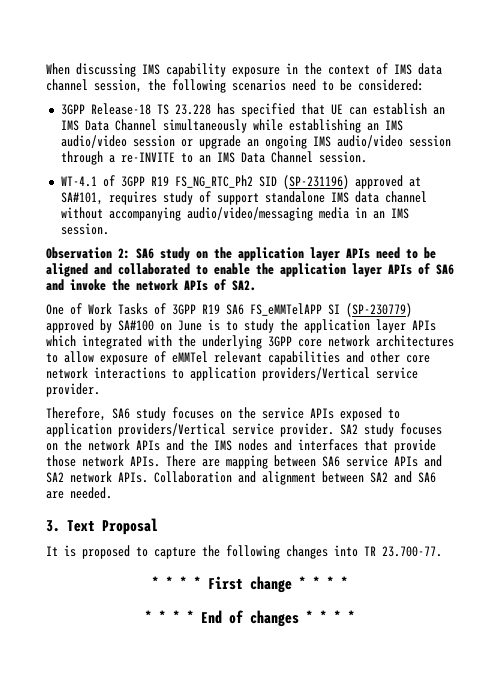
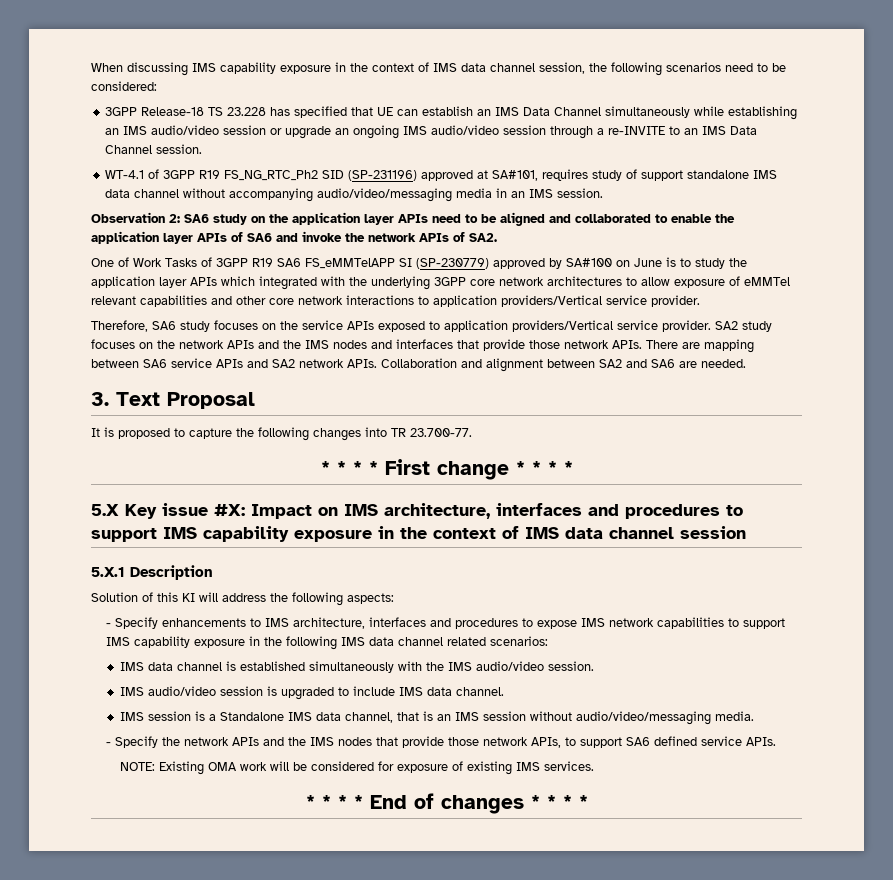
(348, 582) none -> [91,503,743,519] [91,526,746,542] [91,565,213,580] [91,592,394,606] [105,617,785,629] [105,636,548,650] [119,661,594,673] [119,686,504,700] [119,711,754,725] [105,736,776,748] [120,761,595,775] // 5.X Key issue #X: Impact on IMS architecture, interfaces and procedures to support IMS capability exposure in the context of IMS data channel session // 5.X.1 Description // Solution of this KI will address the following aspects: // - Specify enhancements to IMS architecture, interfaces and procedures to expose IMS network capabilities to support IMS capability exposure in the following IMS data channel related scenarios: // IMS data channel is established simultaneously with the IMS audio/video session. // IMS audio/video session is upgraded to include IMS data channel. // IMS session is a Standalone IMS data channel, that is an IMS session without audio/video/messaging media. // - Specify the network APIs and the IMS nodes that provide those network APIs, to support SA6 defined service APIs. // NOTE: Existing OMA work will be considered for exposure of existing IMS services.

